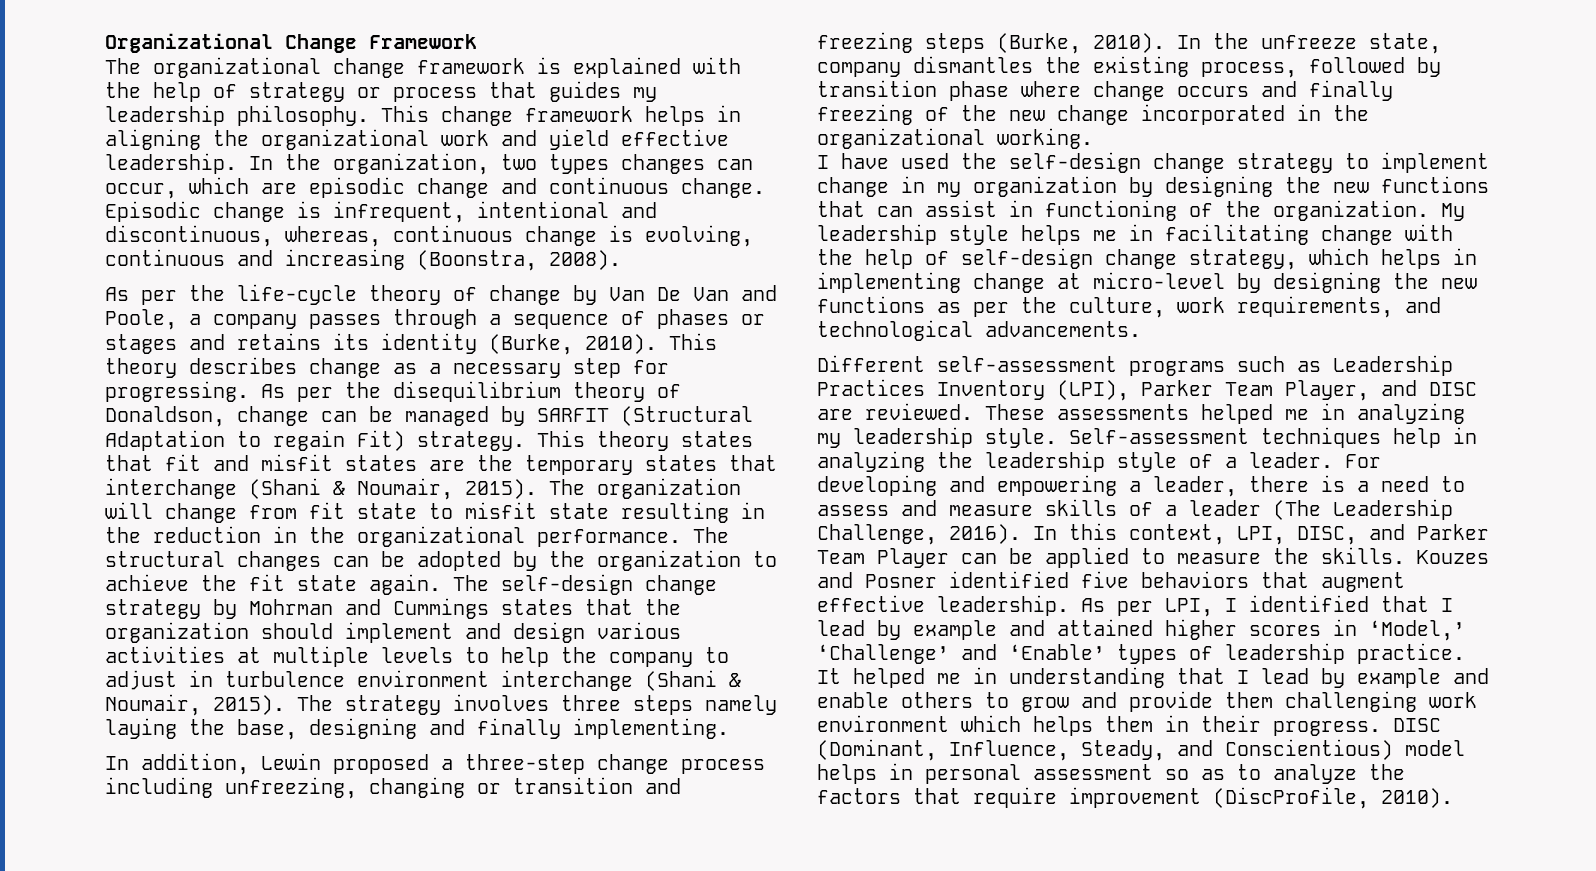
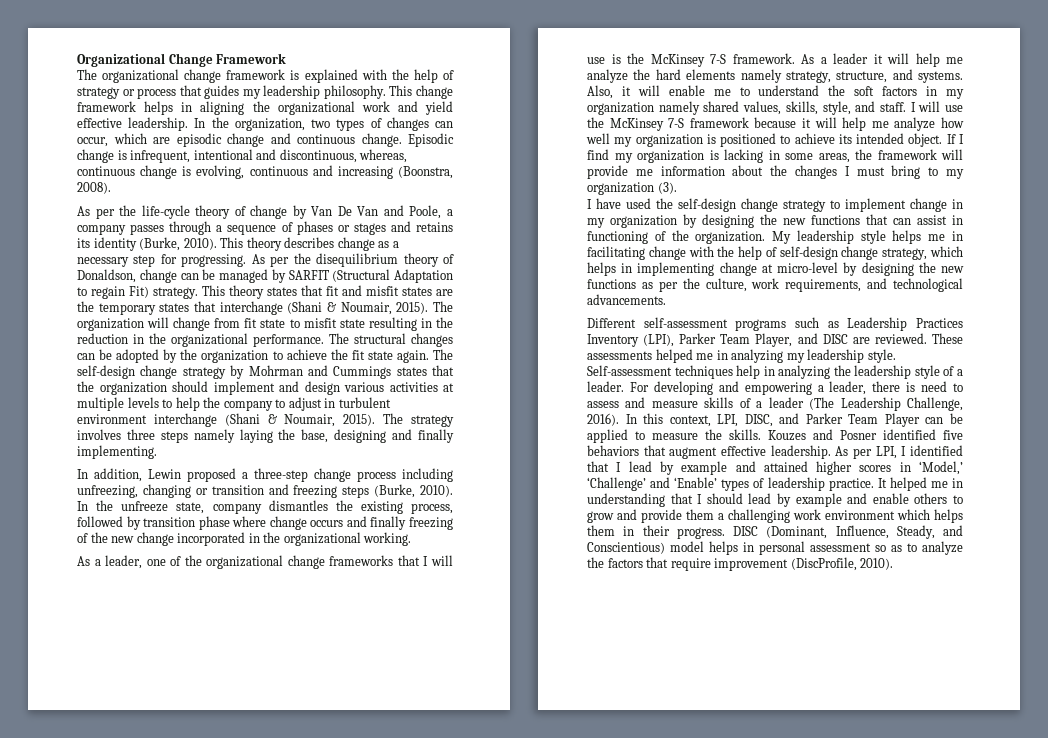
(609, 164) none -> [370,118,382,128] of
[225,671,345,687] turbulence -> [338,397,391,408] turbulent
(1093, 138) none -> [77,555,454,569] [587,53,963,67] [587,69,963,83] [587,85,965,99] [587,101,963,115] [587,117,964,131] [586,133,964,147] [587,149,963,163] [587,165,964,179] [587,182,677,195] // As a leader, one of the organizational change frameworks that I will use is the McKinsey 7-S framework. As a leader it will help me analyze the hard elements namely strategy, structure, and systems. Also, it will enable me to understand the soft factors in my organization namely shared values, skills, style, and staff. I will use the McKinsey 7-S framework because it will help me analyze how well my organization is positioned to achieve its intended object. If I find my organization is lacking in some areas, the framework will provide me information about the changes I must bring to my organization (3).
[1357,481,1369,492] a -> (916, 387) none
(1249, 677) none -> [706,493,743,504] should
(1273, 700) none -> [718,513,724,520] a

